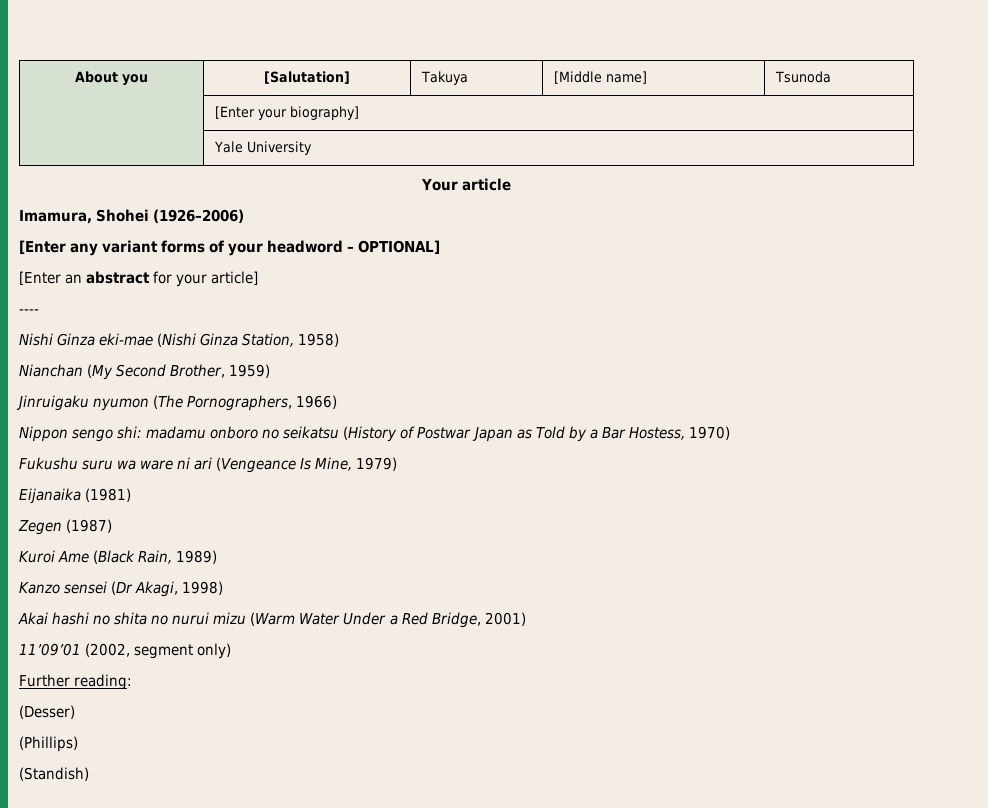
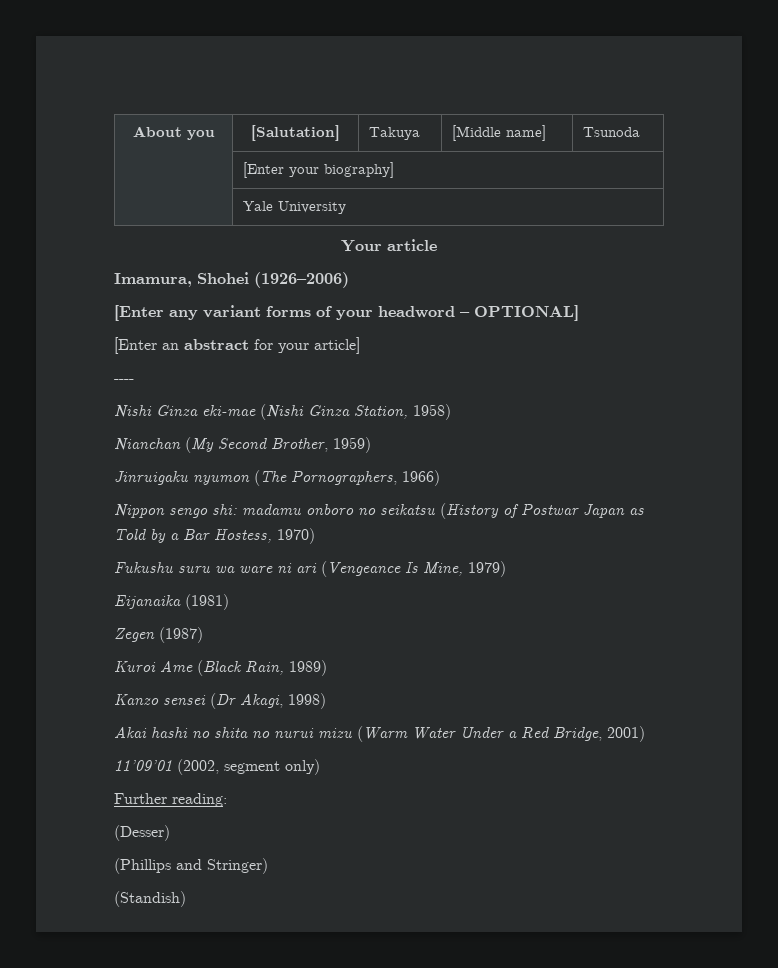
[19,736,78,752] (Phillips) -> [114,858,268,874] (Phillips and Stringer)

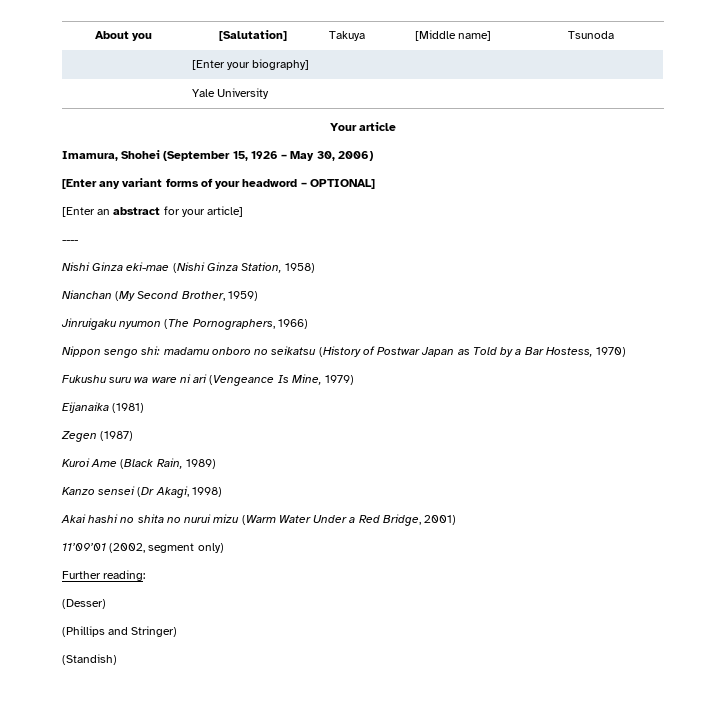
[254,272,349,288] (1926–2006) -> [163,151,373,161] (September 15, 1926 – May 30, 2006)

